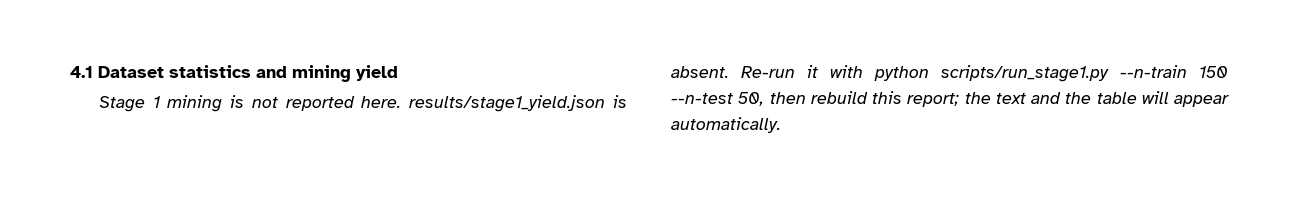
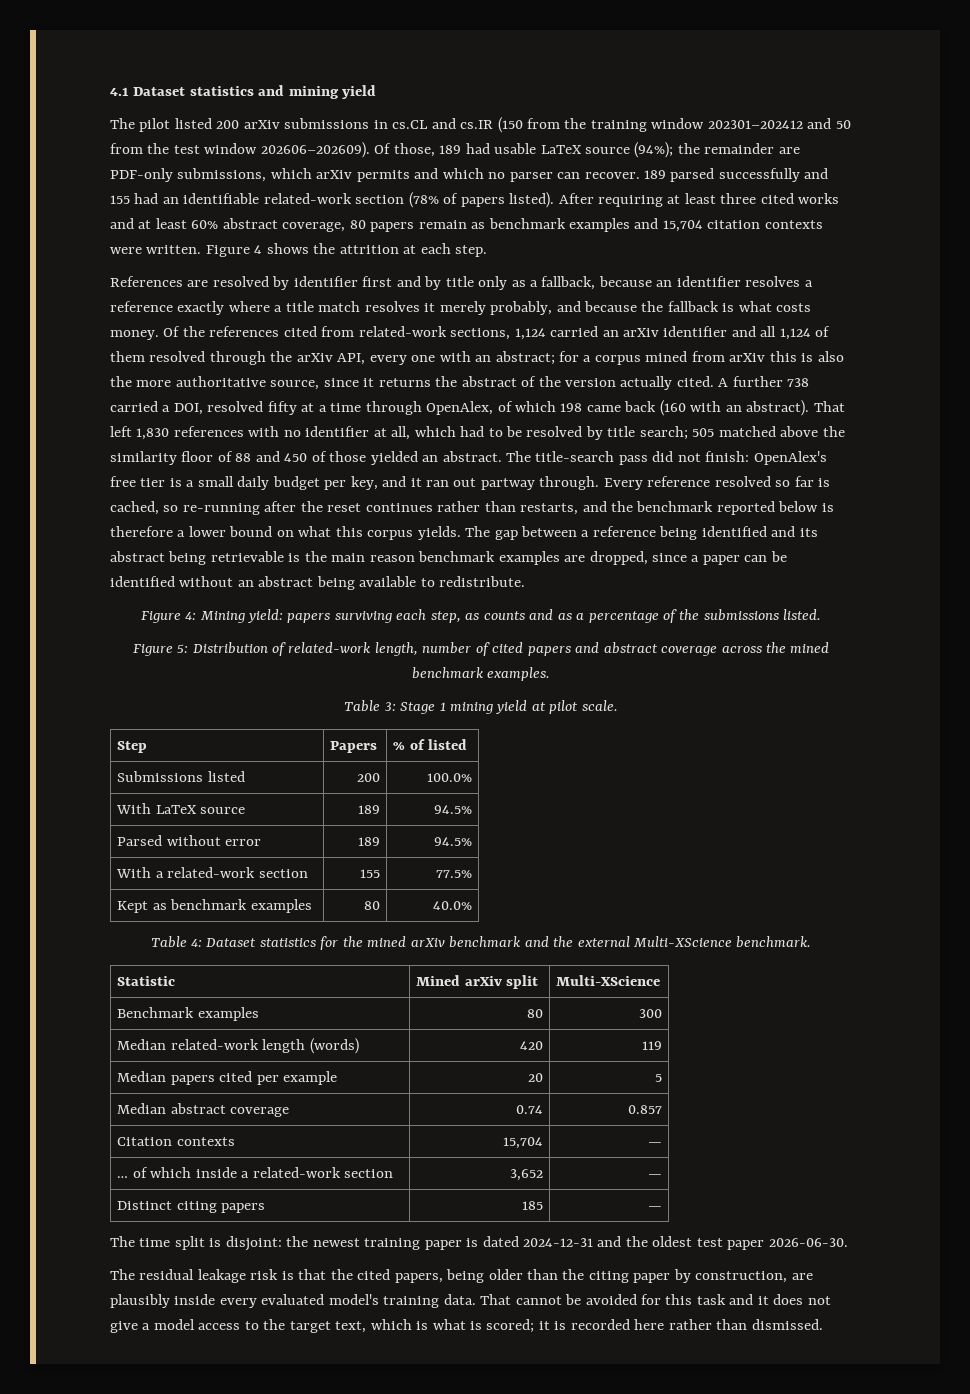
[98,95,627,112] [671,65,1228,82] [671,91,1229,107] [671,117,781,133] Stage 1 mining is not reported here. results/stage1_yield.json is absent. Re-run it with python scripts/run_stage1.py --n-train 150 --n-test 50, then rebuild this report; the text and the table will appear automatically. -> [110,117,851,133] [110,142,800,158] [110,168,829,182] [110,192,840,208] [110,218,823,232] [110,243,488,257] [110,276,813,290] [110,301,812,315] [110,326,831,340] [110,351,844,365] [110,376,810,390] [110,400,845,416] [110,426,845,440] [110,451,827,465] [110,476,831,490] [110,501,834,515] [110,526,818,540] [110,551,787,565] [110,576,526,590] [140,609,822,623] [132,642,830,656] [411,667,551,681] [344,700,618,714] [117,741,148,753] [330,741,378,753] [393,739,468,750] [117,771,245,782] [356,773,380,782] [426,773,472,782] [116,803,246,814] [357,805,380,814] [433,805,472,814] [117,835,262,846] [357,837,380,846] [433,837,472,846] [116,867,308,878] [359,869,380,878] [435,870,472,878] [117,899,312,913] [363,901,380,910] [432,901,472,910] [150,936,812,950] [117,976,176,986] [416,975,539,989] [556,975,661,986] [117,1007,259,1021] [526,1009,543,1018] [638,1009,662,1018] [117,1038,359,1054] [519,1041,543,1050] [641,1041,662,1050] [117,1071,338,1085] [527,1073,543,1082] [654,1074,662,1082] [117,1103,290,1117] [515,1105,543,1114] [627,1105,662,1114] [117,1137,235,1146] [502,1137,543,1149] [647,1142,662,1146] [117,1167,393,1178] [509,1169,543,1181] [647,1174,662,1178] [117,1201,266,1213] [521,1201,543,1210] [647,1206,662,1210] [110,1236,848,1251] [110,1269,813,1283] [110,1294,831,1308] [110,1319,823,1333] The pilot listed 200 arXiv submissions in cs.CL and cs.IR (150 from the training window 202301–202412 and 50 from the test window 202606–202609). Of those, 189 had usable LaTeX source (94%); the remainder are PDF-only submissions, which arXiv permits and which no parser can recover. 189 parsed successfully and 155 had an identifiable related-work section (78% of papers listed). After requiring at least three cited works and at least 60% abstract coverage, 80 papers remain as benchmark examples and 15,704 citation contexts were written. Figure 4 shows the attrition at each step. // References are resolved by identifier first and by title only as a fallback, because an identifier resolves a reference exactly where a title match resolves it merely probably, and because the fallback is what costs money. Of the references cited from related-work sections, 1,124 carried an arXiv identifier and all 1,124 of them resolved through the arXiv API, every one with an abstract; for a corpus mined from arXiv this is also the more authoritative source, since it returns the abstract of the version actually cited. A further 738 carried a DOI, resolved fifty at a time through OpenAlex, of which 198 came back (160 with an abstract). That left 1,830 references with no identifier at all, which had to be resolved by title search; 505 matched above the similarity floor of 88 and 450 of those yielded an abstract. The title-search pass did not finish: OpenAlex's free tier is a small daily budget per key, and it ran out partway through. Every reference resolved so far is cached, so re-running after the reset continues rather than restarts, and the benchmark reported below is therefore a lower bound on what this corpus yields. The gap between a reference being identified and its abstract being retrievable is the main reason benchmark examples are dropped, since a paper can be identified without an abstract being available to redistribute. // Figure 4: Mining yield: papers surviving each step, as counts and as a percentage of the submissions listed. // Figure 5: Distribution of related-work length, number of cited papers and abstract coverage across the mined benchmark examples. // Table 3: Stage 1 mining yield at pilot scale. // Step | Papers | % of listed // Submissions listed | 200 | 100.0% // With LaTeX source | 189 | 94.5% // Parsed without error | 189 | 94.5% // With a related-work section | 155 | 77.5% // Kept as benchmark examples | 80 | 40.0% // Table 4: Dataset statistics for the mined arXiv benchmark and the external Multi-XScience benchmark. // Statistic | Mined arXiv split | Multi-XScience // Benchmark examples | 80 | 300 // Median related-work length (words) | 420 | 119 // Median papers cited per example | 20 | 5 // Median abstract coverage | 0.74 | 0.857 // Citation contexts | 15,704 | — // … of which inside a related-work section | 3,652 | — // Distinct citing papers | 185 | — // The time split is disjoint: the newest training paper is dated 2024-12-31 and the oldest test paper 2026-06-30. // The residual leakage risk is that the cited papers, being older than the citing paper by construction, are plausibly inside every evaluated model's training data. That cannot be avoided for this task and it does not give a model access to the target text, which is what is scored; it is recorded here rather than dismissed.

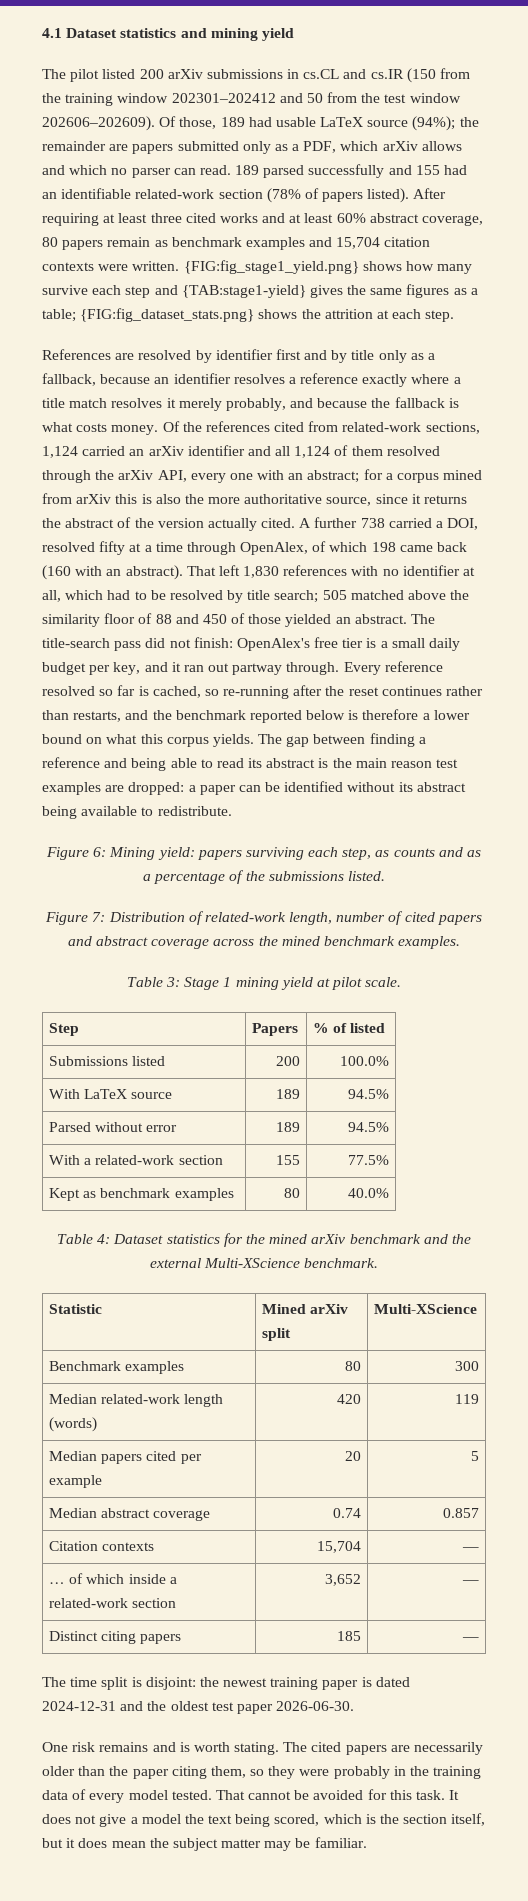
[110,168,267,182] PDF-only submissions, -> [132,141,337,154] papers submitted only as a PDF,
[356,170,410,182] permits -> [421,141,462,151] allows
[584,172,640,179] recover. -> [199,165,231,175] read.
[205,245,263,257] Figure 4 -> [183,260,473,274] [42,284,478,298] [42,308,255,322] {FIG:fig_stage1_yield.png} shows how many survive each step and {TAB:stage1-yield} gives the same figures as a table; {FIG:fig_dataset_stats.png}
[581,526,818,540] [110,551,284,565] a reference being identified and its abstract being retrievable -> [369,733,426,747] [42,757,316,771] finding a reference and being able to read its abstract
[418,551,496,562] benchmark -> [436,759,459,768] test
[589,551,688,565] dropped, since -> [128,782,185,795] dropped:
[237,580,254,587] an -> [398,782,413,792] its
[185,612,197,620] 4: -> [93,847,107,857] 6:
[177,644,189,653] 5: -> [92,912,106,922] 7:
[110,1269,813,1283] [110,1294,476,1308] The residual leakage risk is that the cited papers, being older than the citing paper by construction, are plausibly inside every evaluated model's training data. -> [42,1742,484,1755] [42,1766,482,1779] [42,1789,212,1803] One risk remains and is worth stating. The cited papers are necessarily older than the paper citing them, so they were probably in the training data of every model tested.
[696,1294,769,1305] task and it -> [416,1790,460,1800] task. It
[198,1319,823,1333] access to the target text, which is what is scored; it is recorded here rather than dismissed. -> [184,1813,486,1827] [42,1837,367,1851] the text being scored, which is the section itself, but it does mean the subject matter may be familiar.

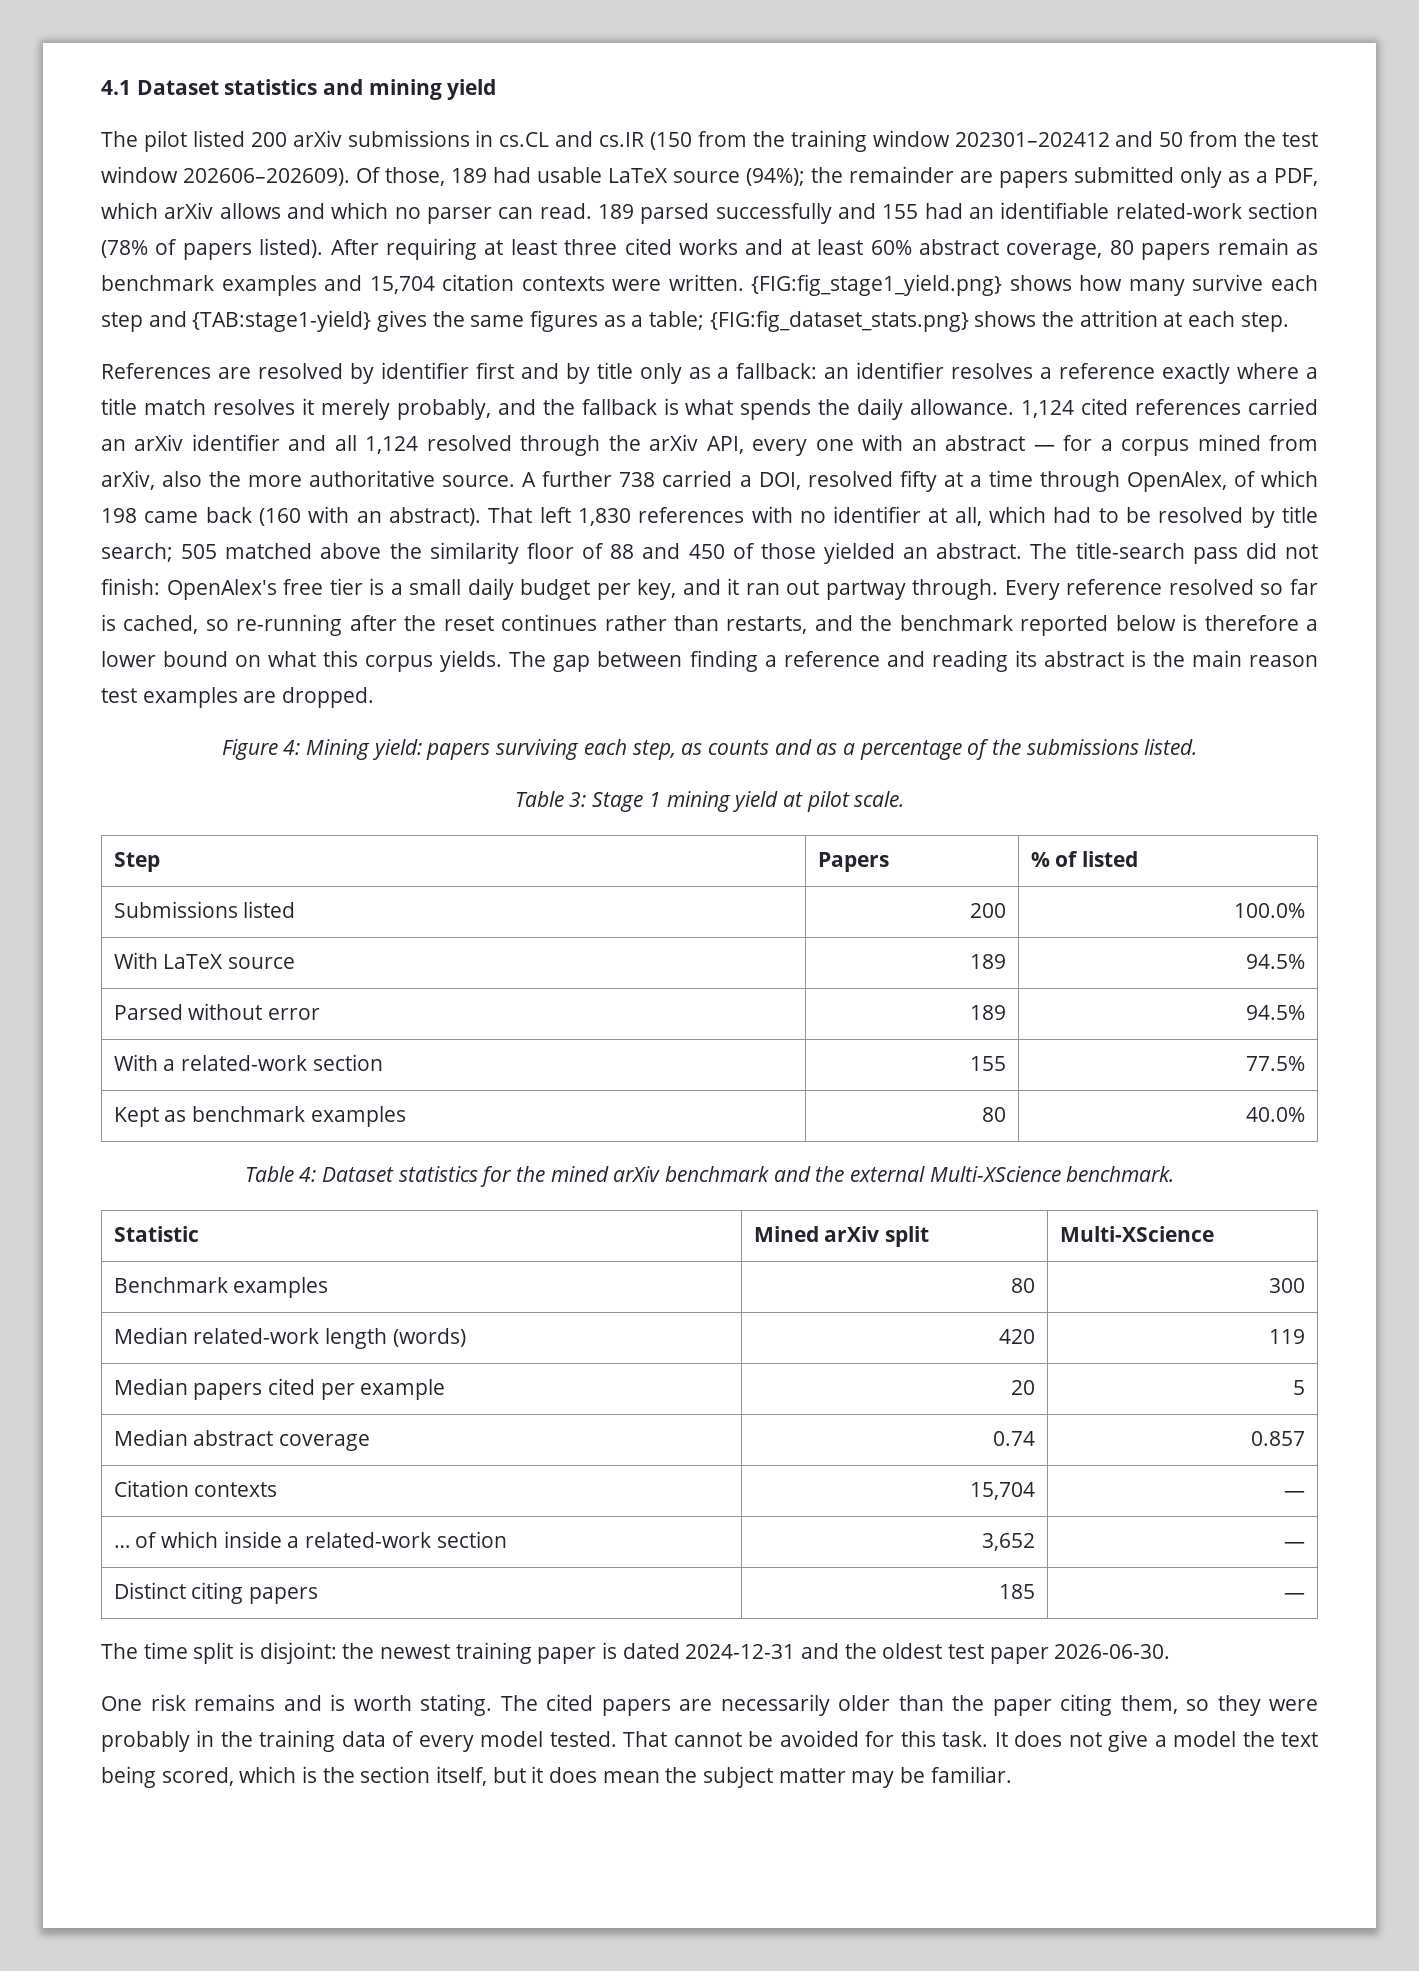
[42,373,151,386] fallback, because -> [736,363,818,379] fallback:
[317,398,368,408] because -> (536, 407) none
[76,421,480,435] [42,446,78,458] costs money. Of the references cited from related-work sections, 1,124 -> [740,398,1242,420] spends the daily allowance. 1,124 cited references
[334,445,383,456] of them -> (419, 445) none
[307,470,360,483] abstract; -> [945,435,1055,451] abstract —
[76,494,152,504] arXiv this is -> [101,470,155,490] arXiv,
[326,494,468,506] [42,517,296,531] source, since it returns the abstract of the version actually cited. -> [442,475,516,487] source.
[131,758,244,771] being able to read -> [931,650,1008,672] reading
[128,781,466,795] [42,806,232,819] [45,847,107,860] dropped: a paper can be identified without its abstract being available to redistribute. // Figure 6: -> [282,687,375,708] [221,739,301,760] dropped. // Figure 4:
[45,911,482,925] [67,936,461,949] // Figure 7: Distribution of related-work length, number of cited papers and abstract coverage across the mined benchmark examples. -> (1198, 747) none

